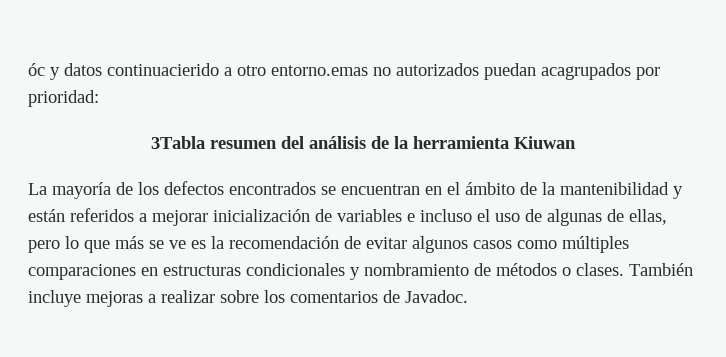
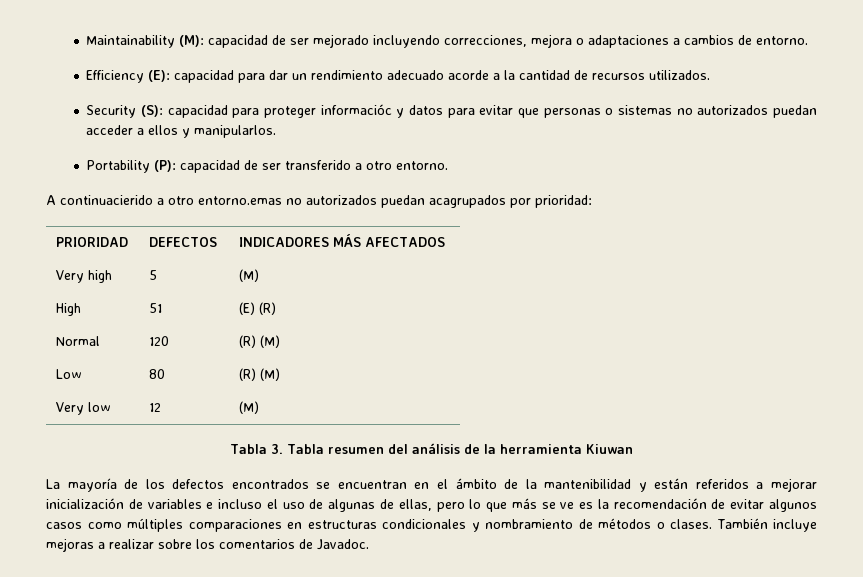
[28,63,102,80] óc y datos -> [86,34,809,48] [86,70,711,83] [86,104,818,118] [86,125,277,138] [86,160,449,173] [46,195,56,205] Maintainability (M): capacidad de ser mejorado incluyendo correcciones, mejora o adaptaciones a cambios de entorno. // Efficiency (E): capacidad para dar un rendimiento adecuado acorde a la cantidad de recursos utilizados. // Security (S): capacidad para proteger informacióc y datos para evitar que personas o sistemas no autorizados puedan acceder a ellos y manipularlos. // Portability (P): capacidad de ser transferido a otro entorno. // A
[151,136,205,149] // 3Tabla -> [56,237,129,247] [149,237,218,247] [239,234,446,247] [56,270,113,283] [149,270,158,280] [239,269,260,282] [56,303,82,316] [149,303,163,313] [239,302,277,315] [56,336,101,346] [149,336,170,346] [239,335,281,348] [56,369,83,379] [149,369,166,379] [239,368,281,381] [56,402,112,415] [149,403,162,412] [239,401,260,414] [230,444,324,454] // PRIORIDAD | DEFECTOS | INDICADORES MÁS AFECTADOS // Very high | 5 | (M) // High | 51 | (E) (R) // Normal | 120 | (R) (M) // Low | 80 | (R) (M) // Very low | 12 | (M) // Tabla 3. Tabla

